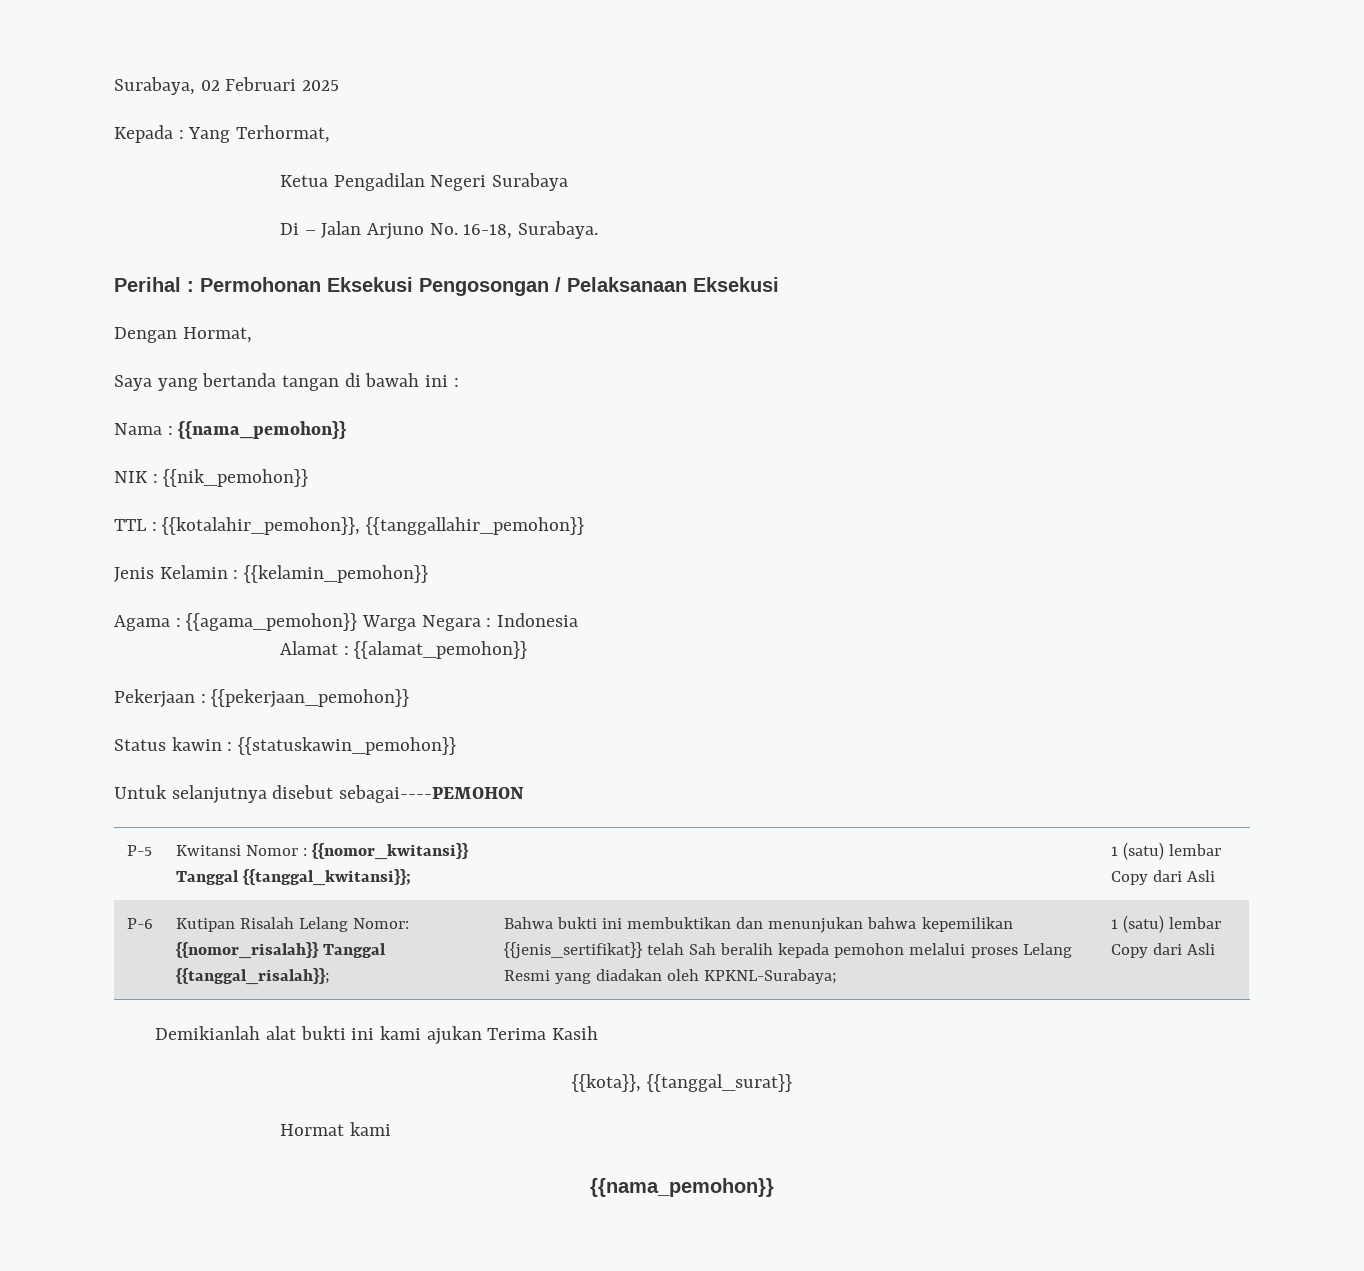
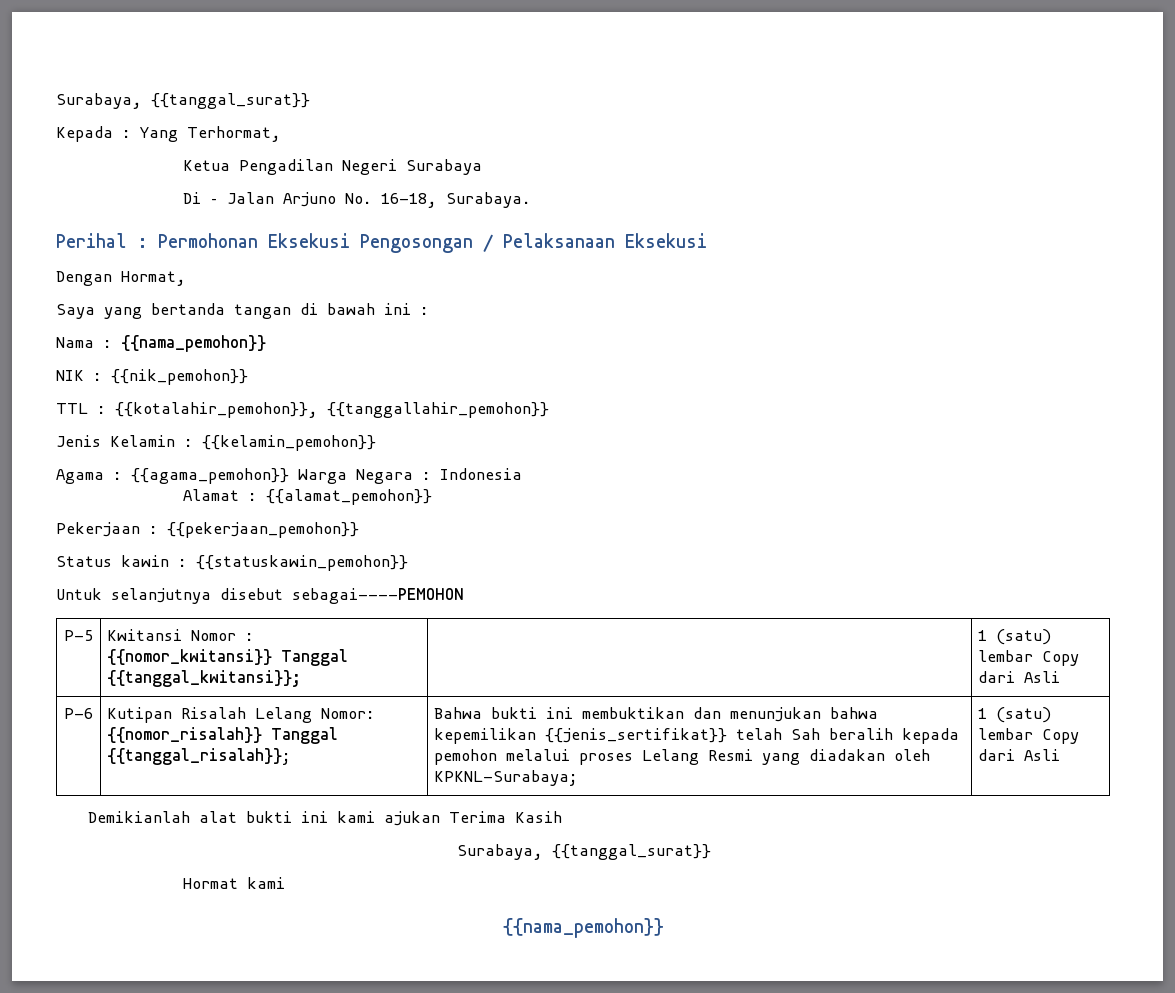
[114,77,340,95] Surabaya, 02 Februari 2025 -> [56,93,310,109] Surabaya, {{tanggal_surat}}
[572,1074,642,1092] {{kota}}, -> [456,844,543,860] Surabaya,

